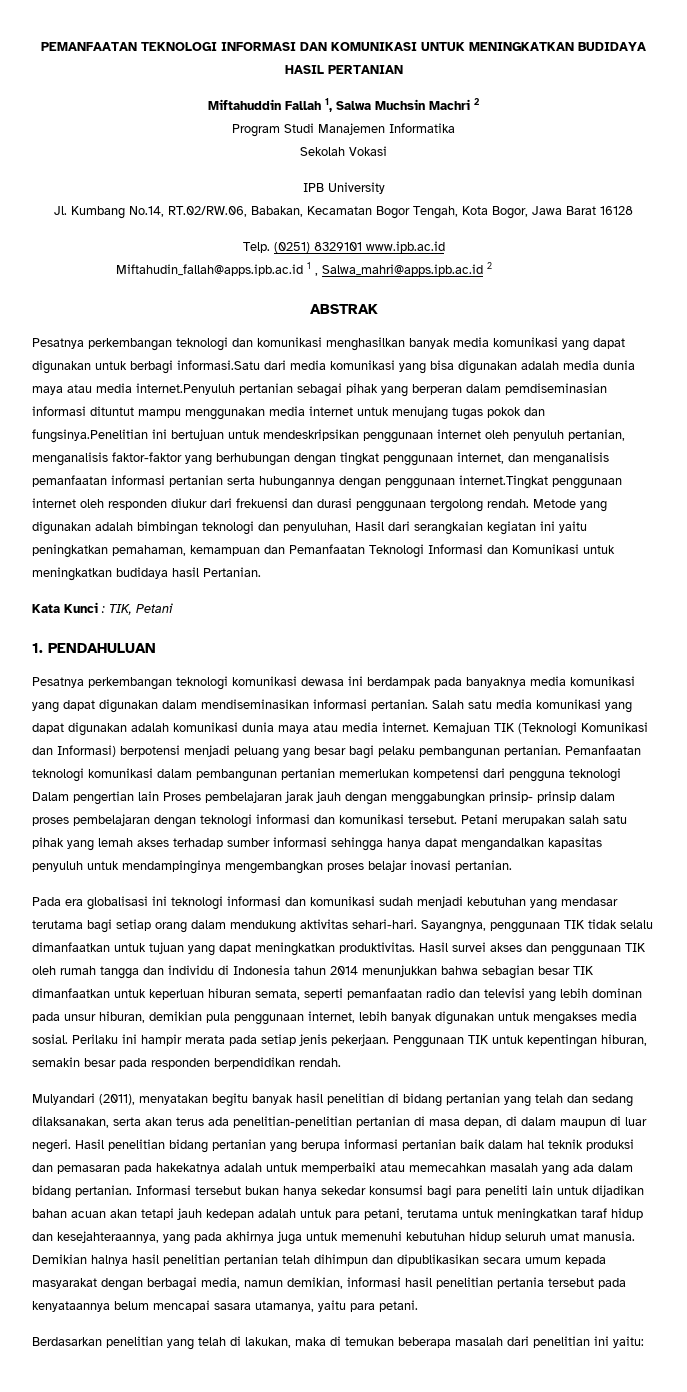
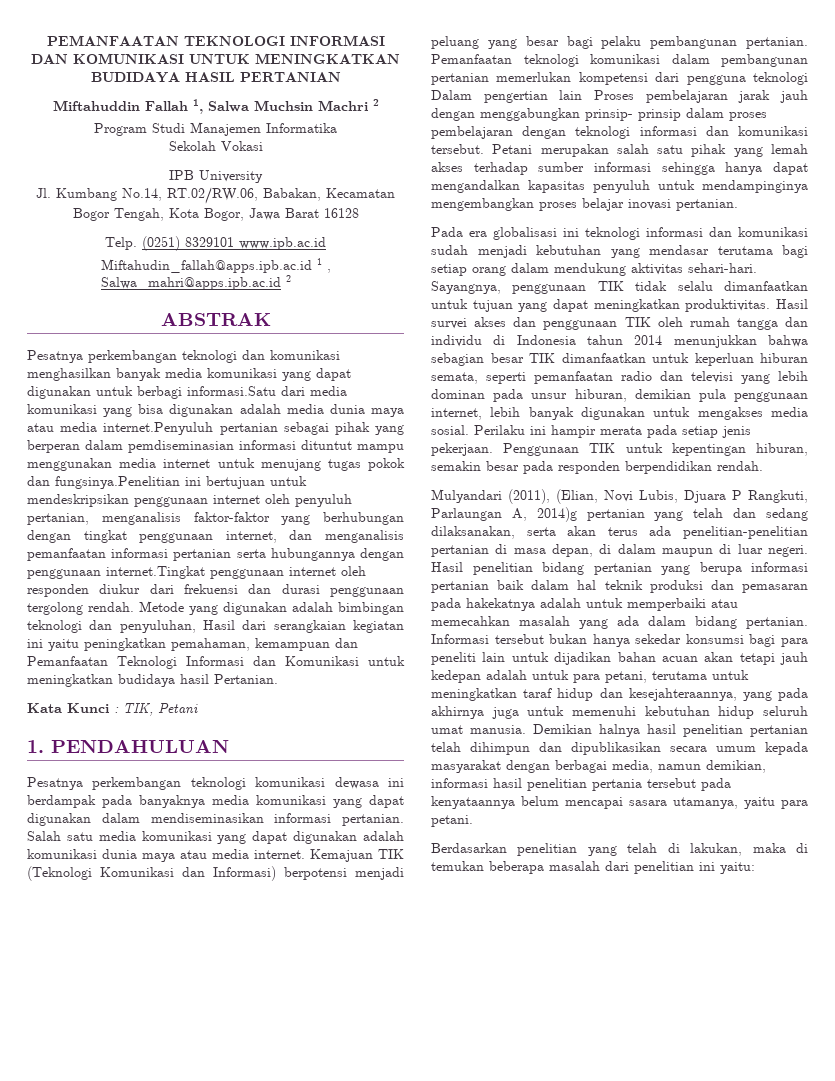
[139,1093,442,1107] menyatakan begitu banyak hasil penelitian di bidang -> [556,489,808,504] [431,507,577,522] (Elian, Novi Lubis, Djuara P Rangkuti, Parlaungan A, 2014)g

